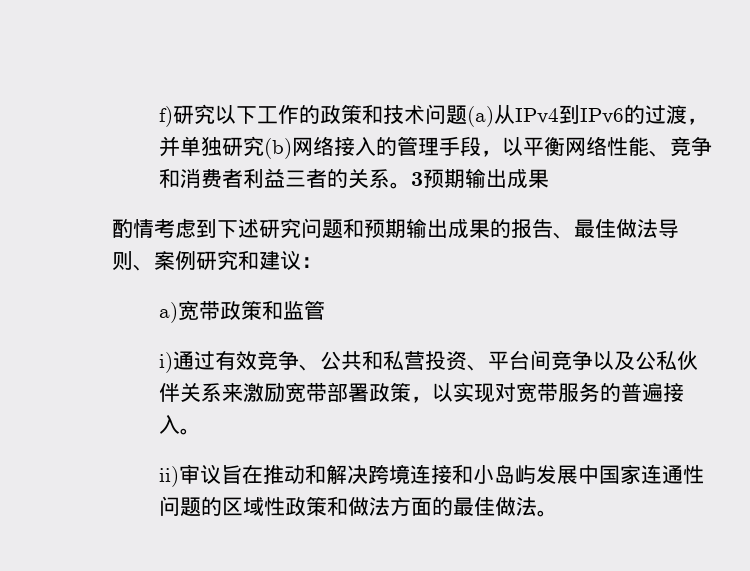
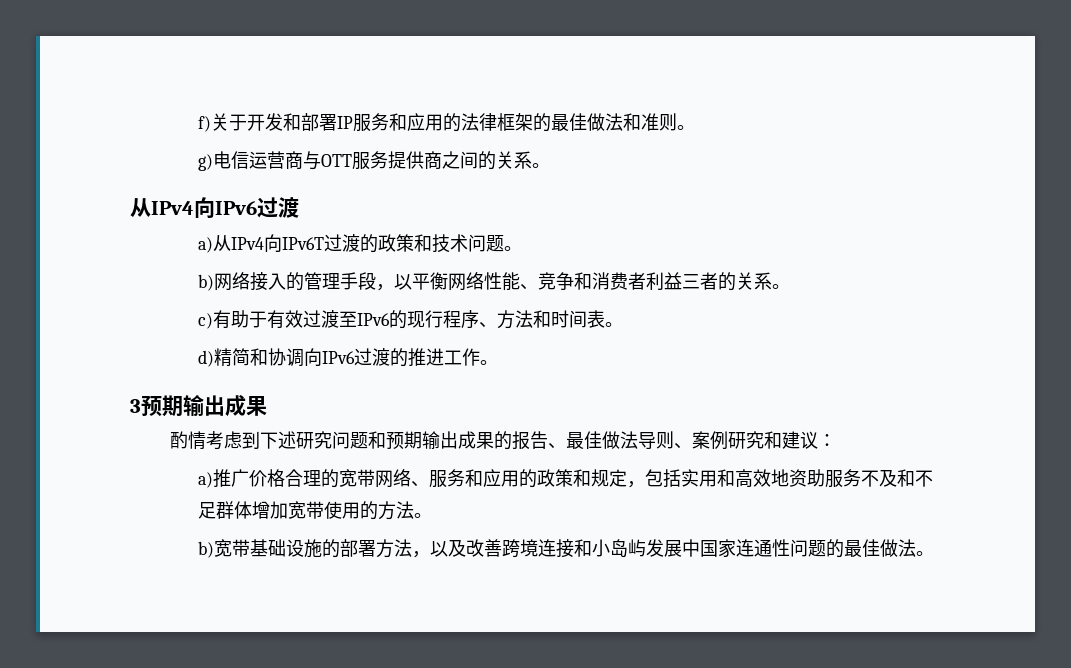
[172,104,708,127] [158,136,292,159] 研究以下工作的政策和技术问题(a)从IPv4到IPv6的过渡，并单独研究(b) -> [210,113,695,132] [197,151,550,171] [130,197,299,218] [197,234,522,253] [197,274,214,291] 关于开发和部署IP服务和应用的法律框架的最佳做法和准则。 // g)电信运营商与OTT服务提供商之间的关系。 // 从IPv4向IPv6过渡 // a)从IPv4向IPv6T过渡的政策和技术问题。 // b)
(411, 185) none -> [197,310,623,329] [197,348,498,367] // c)有助于有效过渡至IPv6的现行程序、方法和时间表。 // d)精简和协调向IPv6过渡的推进工作。 //
[177,300,325,321] [158,350,698,373] [158,382,684,403] [158,415,201,435] [158,464,368,487] 宽带政策和监管 // i)通过有效竞争、公共和私营投资、平台间竞争以及公私伙伴关系来激励宽带部署政策，以实现对宽带服务的普遍接入。 // ii)审议旨在推动和解决 -> [212,469,933,488] [197,501,432,520] [197,539,502,558] 推广价格合理的宽带网络、服务和应用的政策和规定，包括实用和高效地资助服务不及和不足群体增加宽带使用的方法。 // b)宽带基础设施的部署方法，以及改善
[221,496,453,516] 区域性政策和做法方面的 -> (844, 548) none

